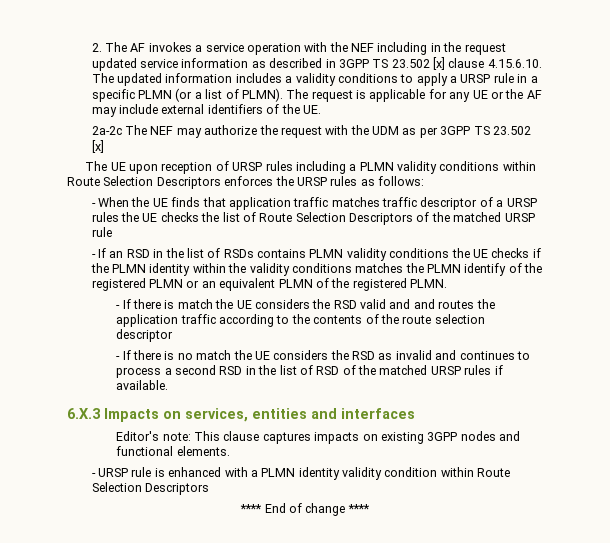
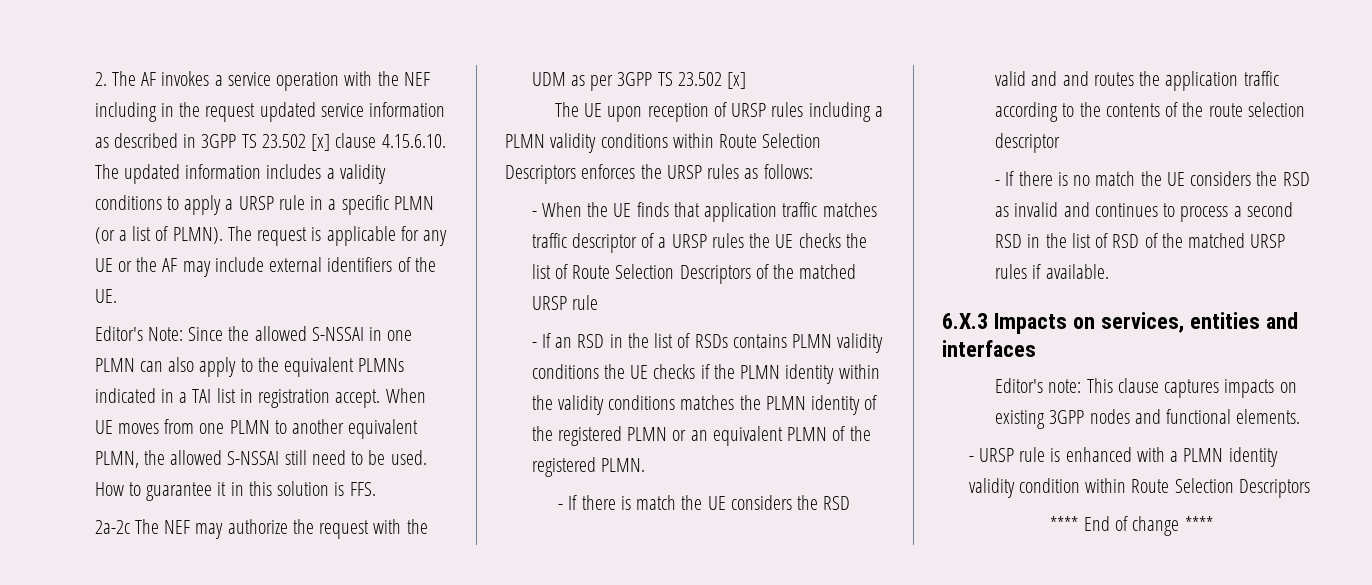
(321, 109) none -> [94,326,413,341] [94,357,405,377] [94,388,426,408] [94,419,419,439] [94,450,427,468] [94,481,376,501] // Editor's Note: Since the allowed S-NSSAI in one PLMN can also apply to the equivalent PLMNs indicated in a TAI list in registration accept. When UE moves from one PLMN to another equivalent PLMN, the allowed S-NSSAI still need to be used. How to guarantee it in this solution is FFS.
[464,263,507,276] identify -> [811,395,861,415] identity

